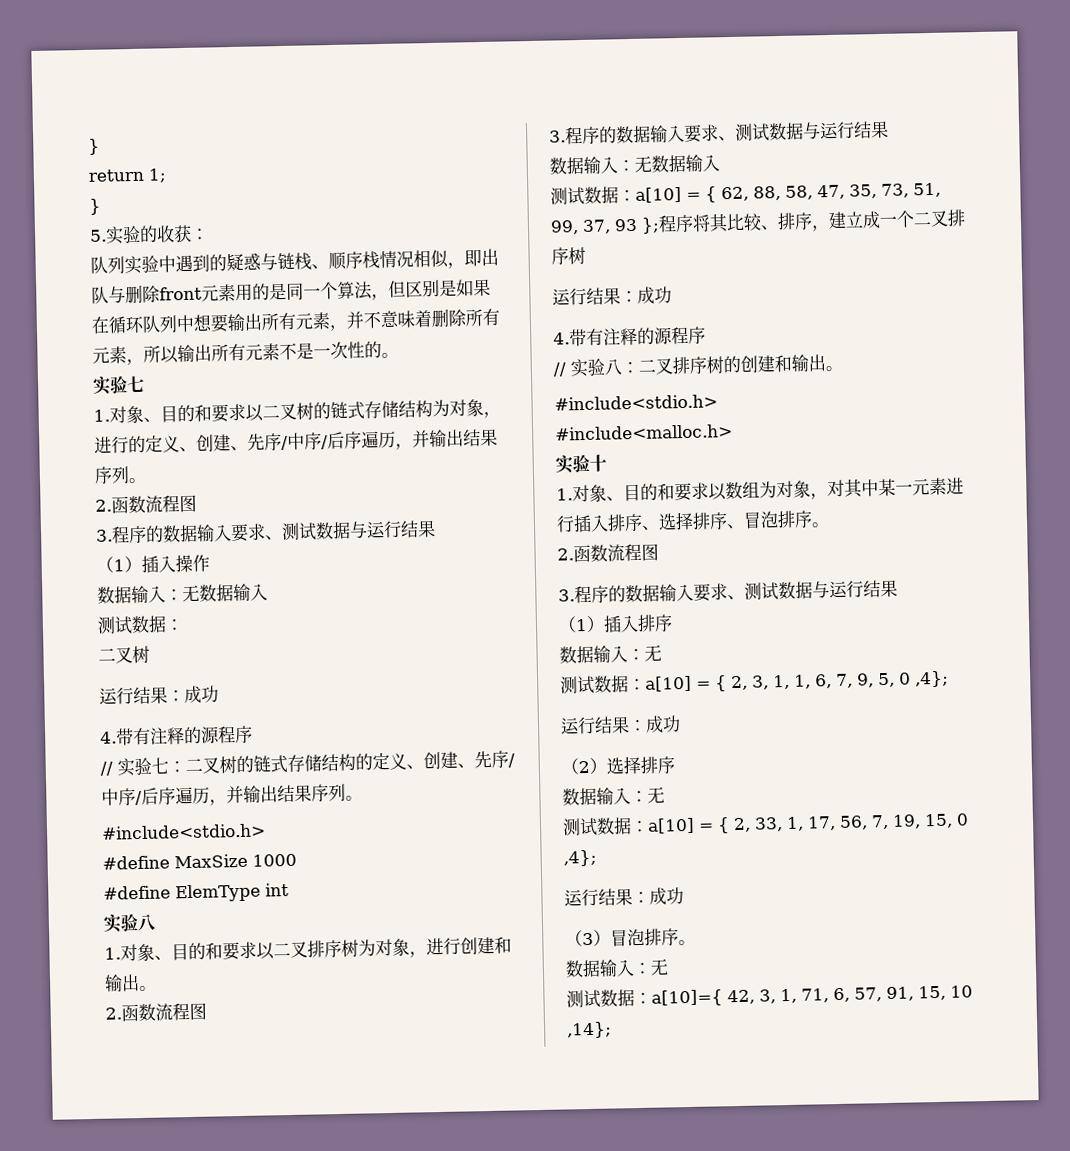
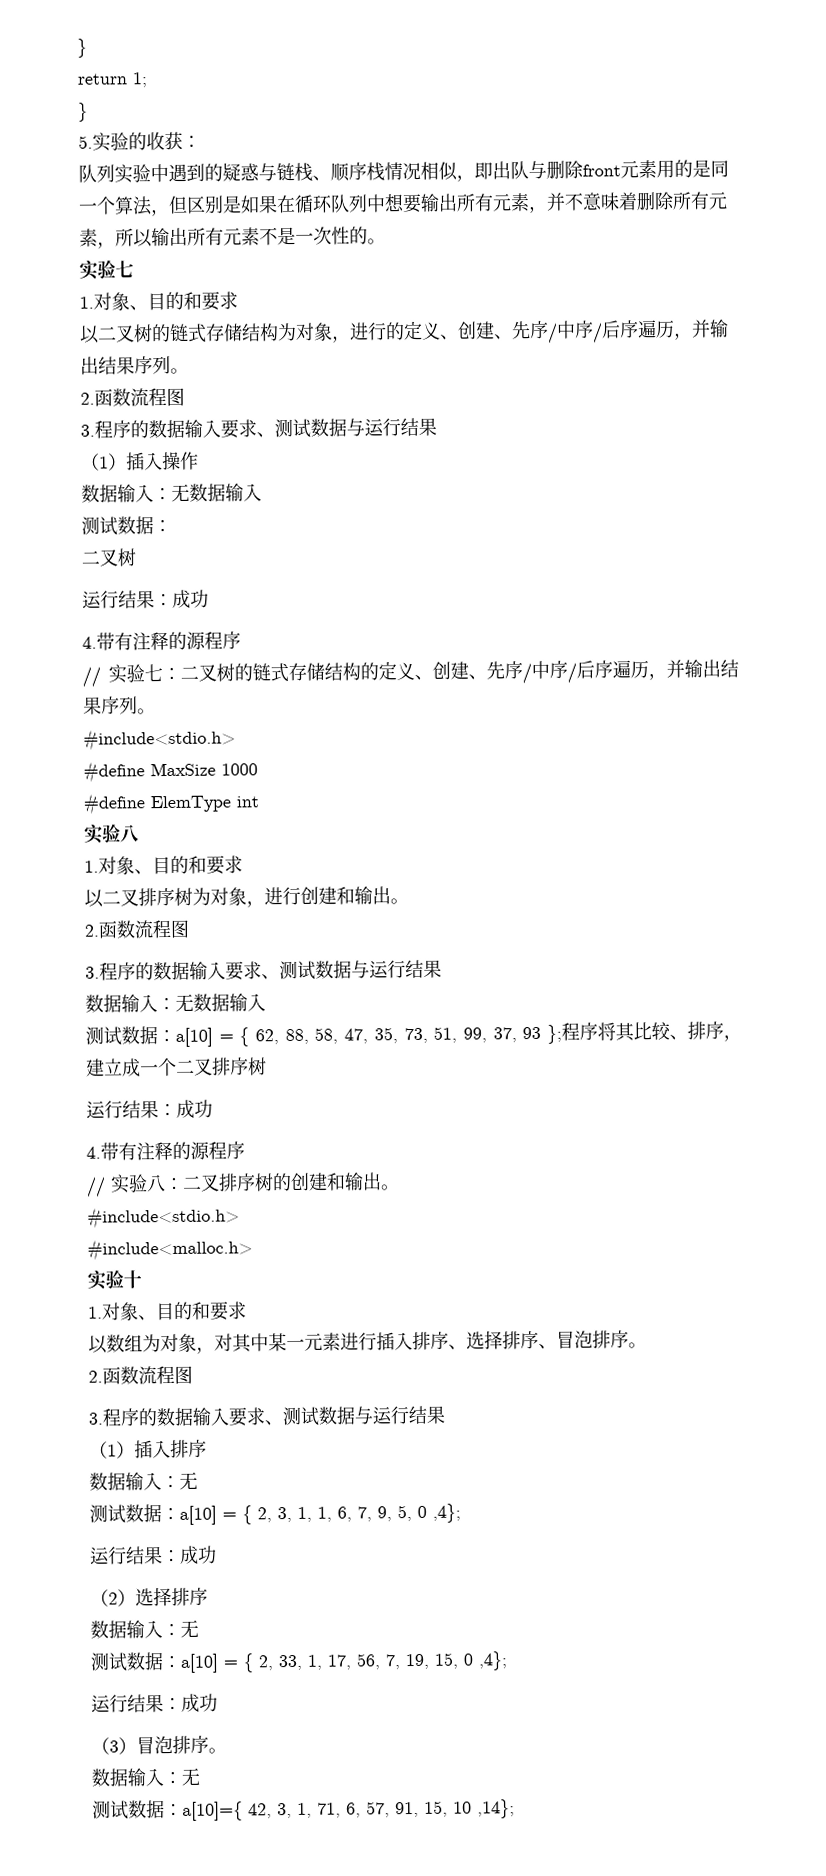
(246, 412) none -> (238, 300) //
(257, 950) none -> (243, 864) //
(709, 491) none -> (247, 1310) //

